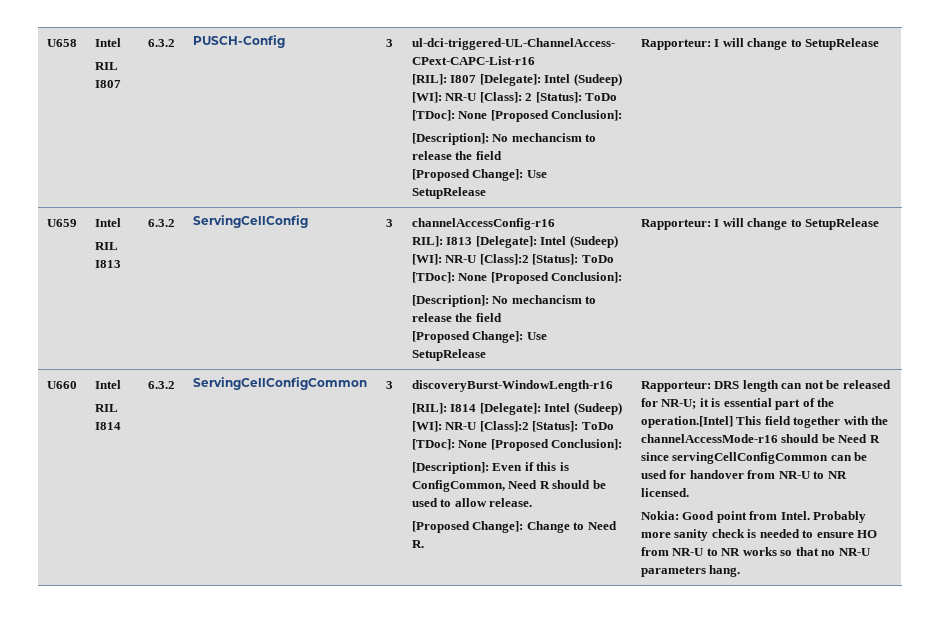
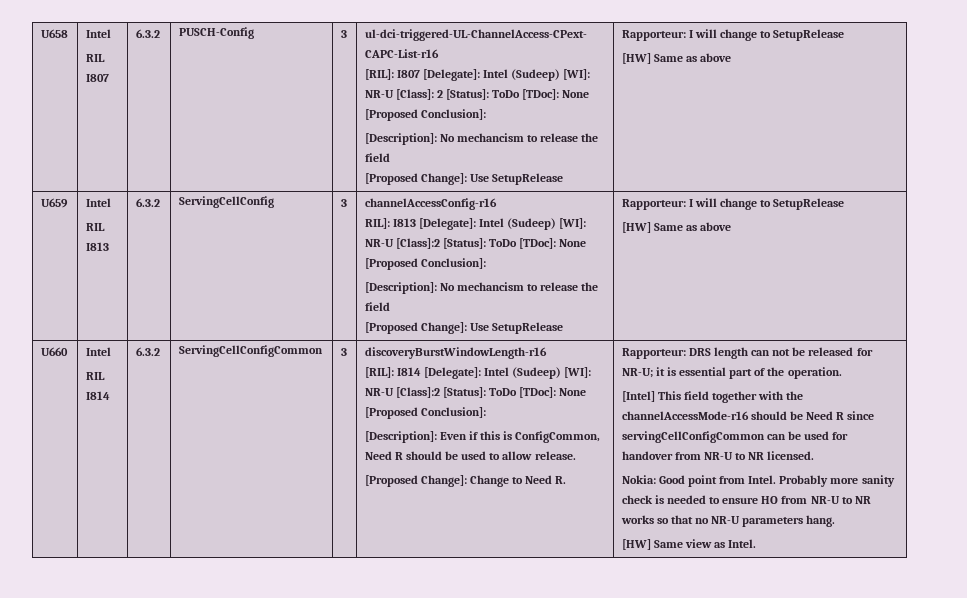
(880, 44) none -> [621,53,732,64] // [HW] Same as above
(880, 224) none -> [621,222,732,233] // [HW] Same as above
[411,380,613,392] discoveryBurst-WindowLength-r16 -> [364,347,547,359] discoveryBurstWindowLength-r16
[640,416,733,428] operation.[Intel] -> [787,367,842,379] [621,391,655,402] operation. // [Intel]
(741, 571) none -> [621,539,757,550] // [HW] Same view as Intel.

